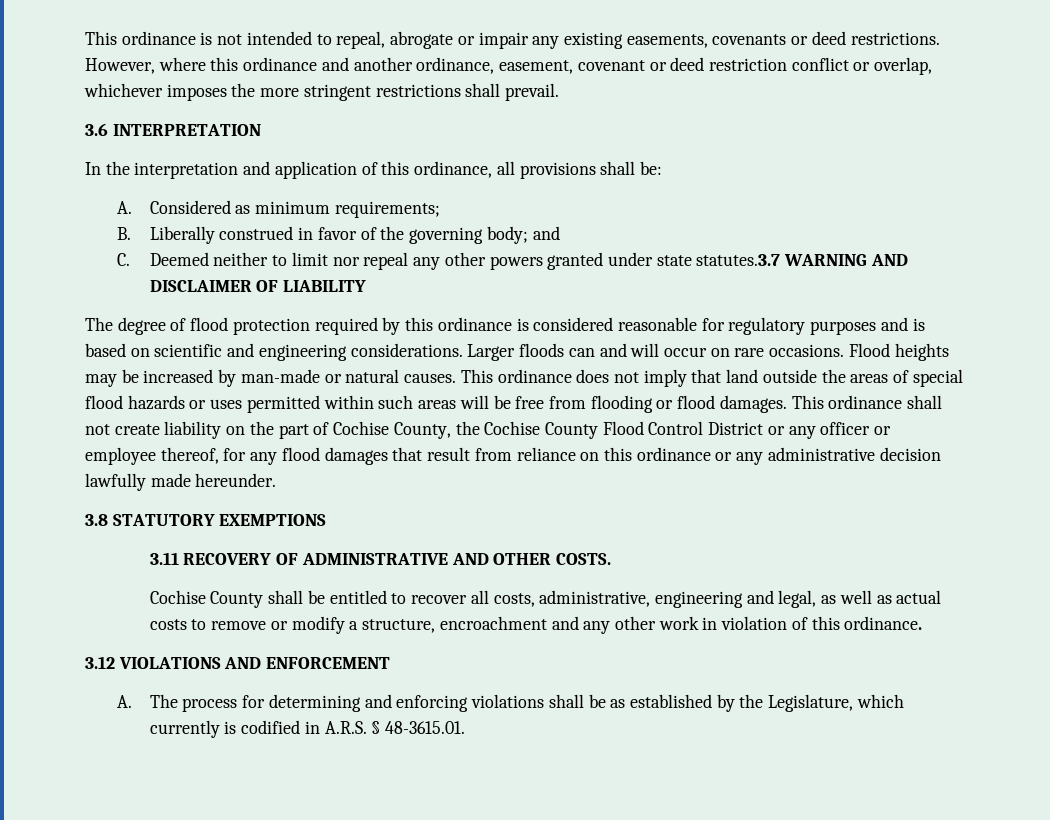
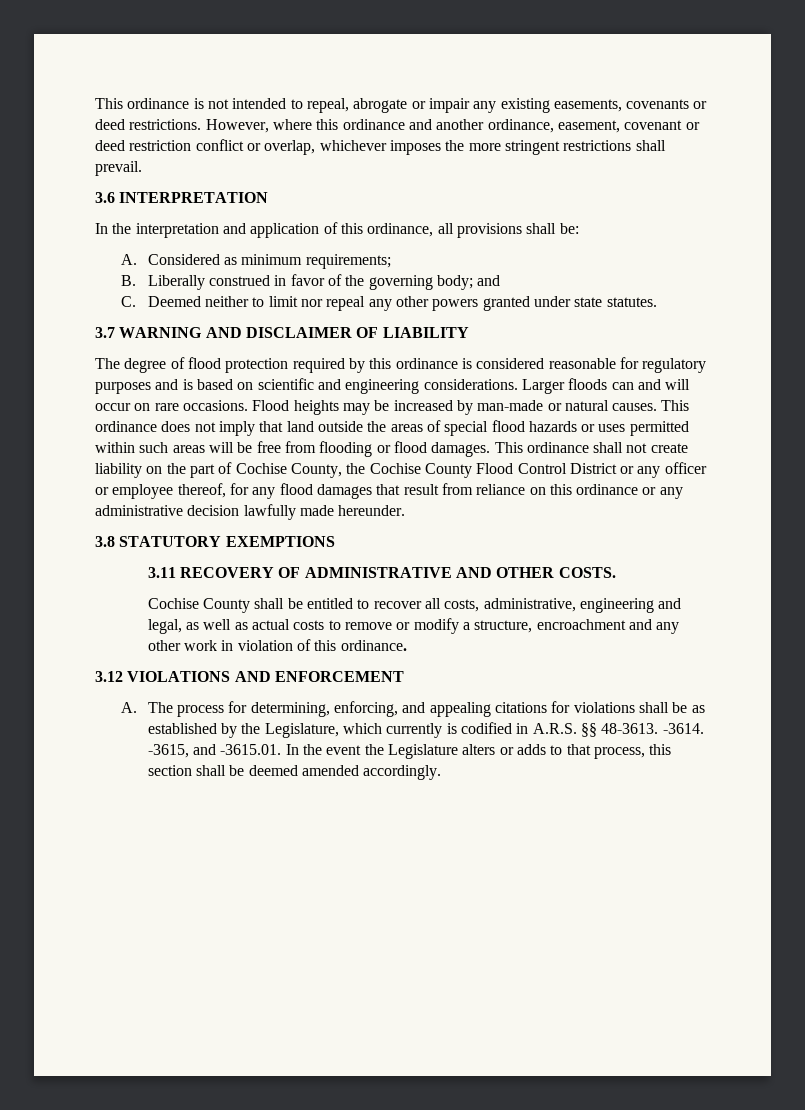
[696,254,781,266] statutes.3.7 -> [606,297,657,307] [95,327,115,338] statutes. // 3.7
[268,694,469,712] determining and enforcing -> [250,701,571,717] determining, enforcing, and appealing citations for
[371,721,466,734] § 48-3615.01. -> [580,723,704,737] [147,744,672,759] [147,765,442,780] §§ 48-3613. -3614. -3615, and -3615.01. In the event the Legislature alters or adds to that process, this section shall be deemed amended accordingly.

